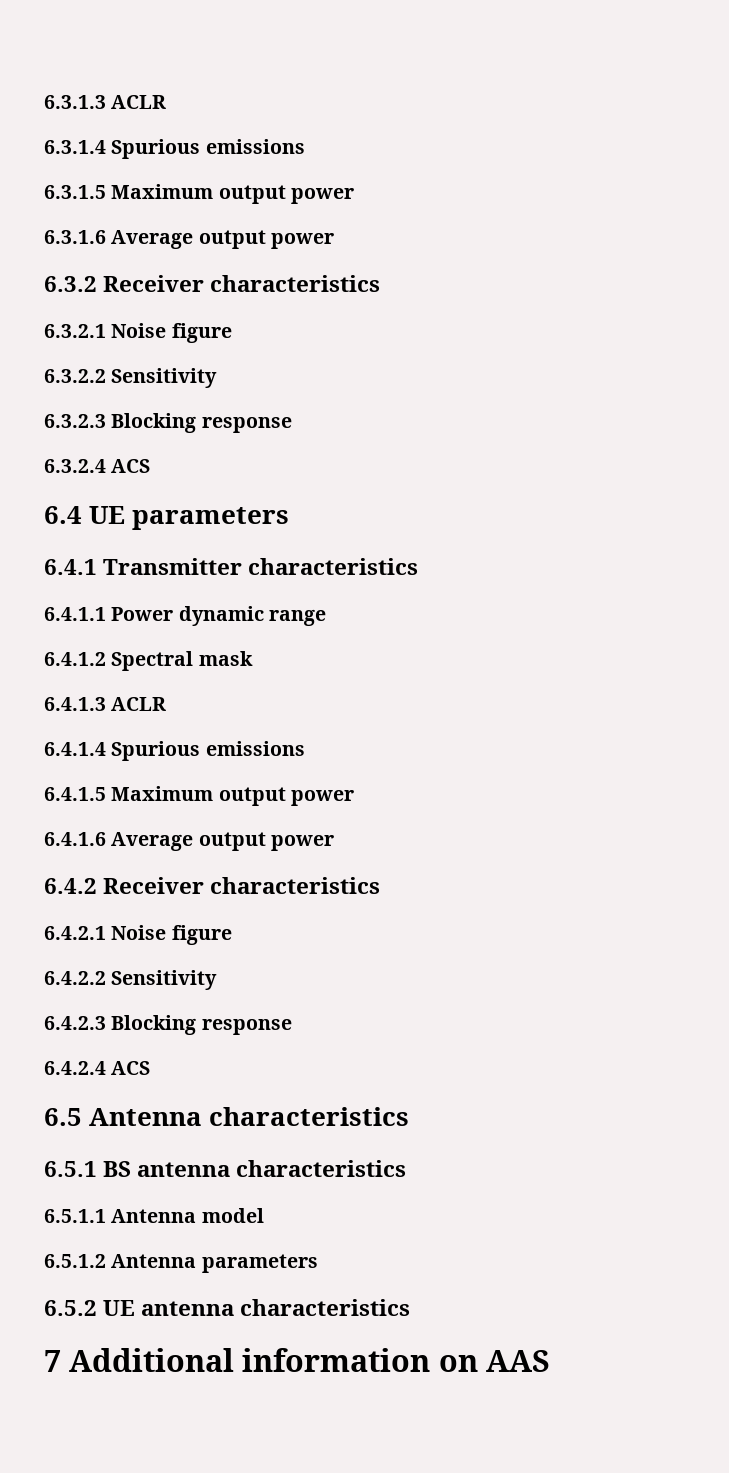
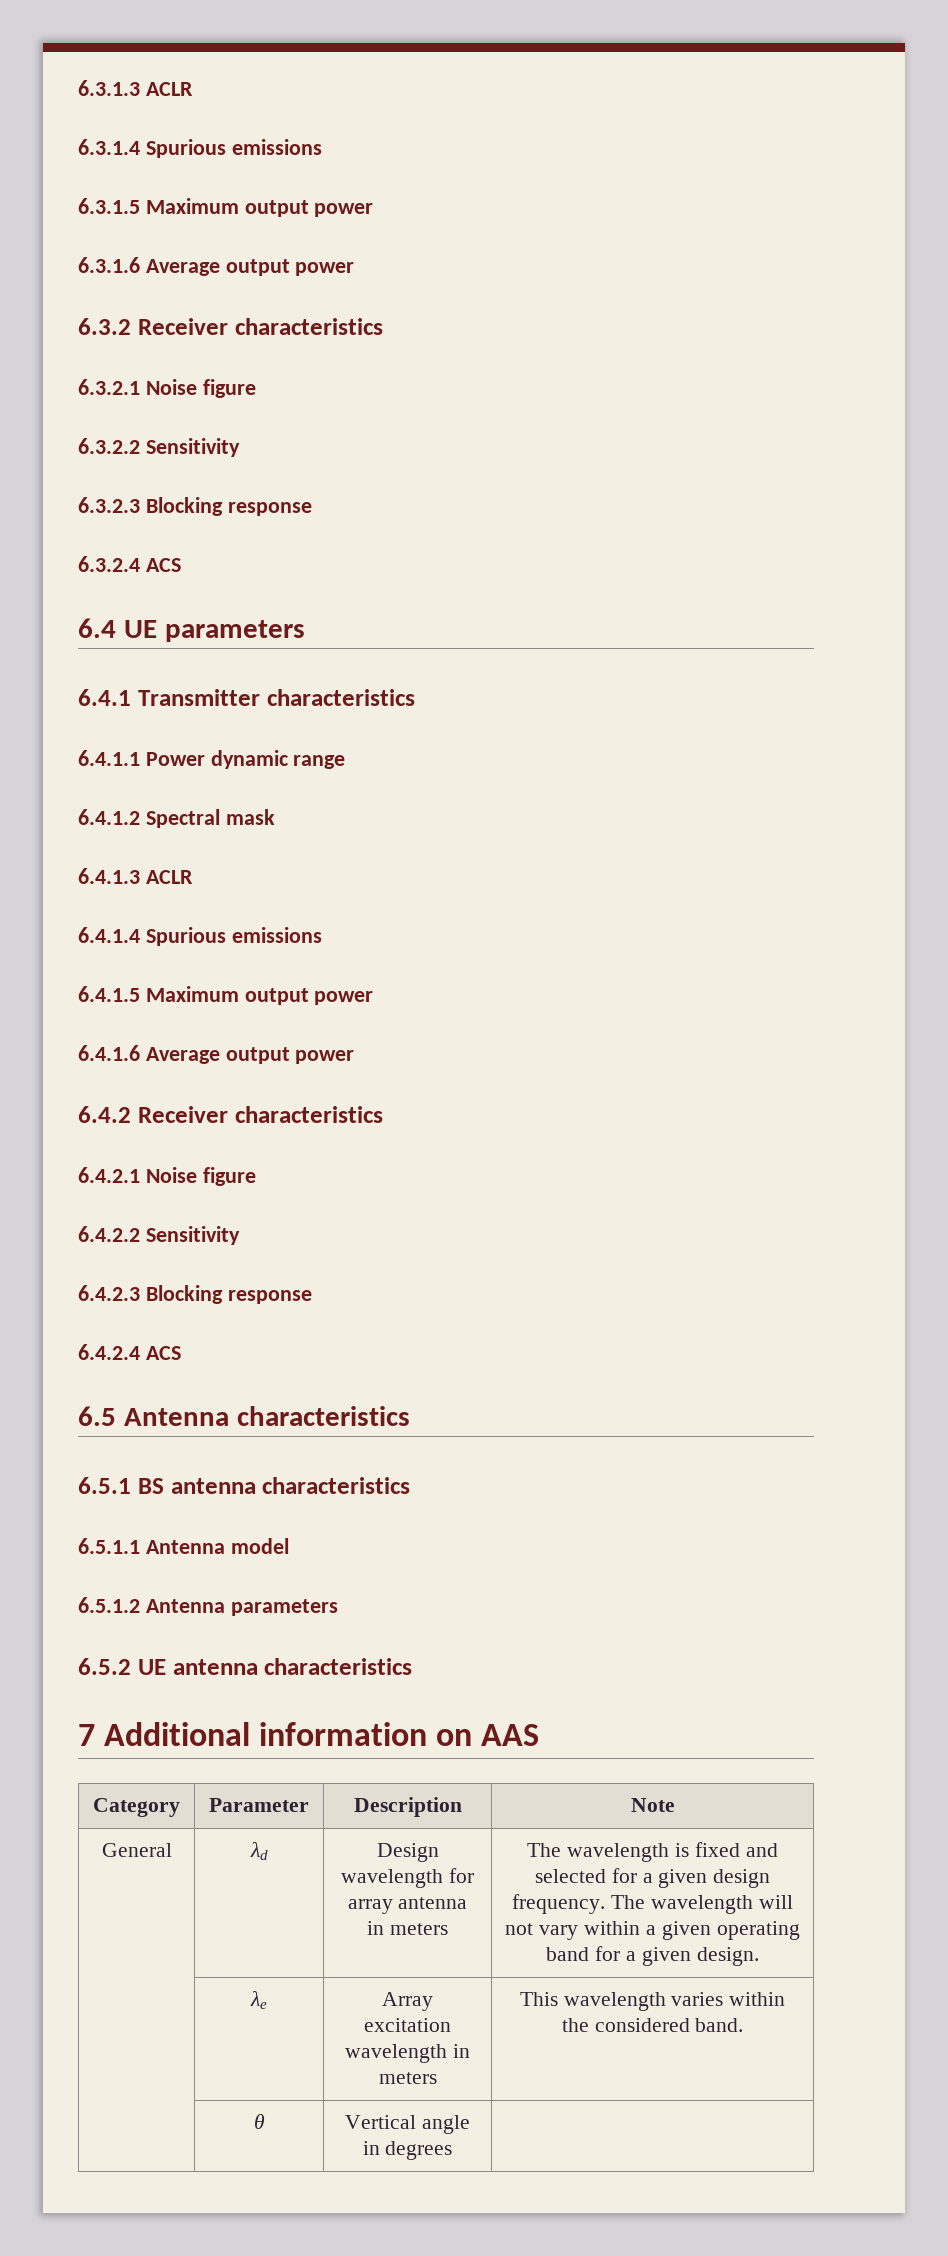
(550, 1361) none -> [93,1798,180,1817] [209,1798,309,1812] [353,1797,462,1817] [630,1798,675,1812] [101,1843,172,1857] [249,1842,268,1860] [376,1843,439,1862] [341,1868,474,1888] [347,1897,468,1914] [367,1921,448,1935] [527,1842,778,1862] [534,1868,771,1888] [512,1894,793,1914] [505,1921,800,1940] [546,1946,759,1966] [250,1991,267,2009] [382,1992,434,2011] [364,2018,452,2032] [345,2044,470,2063] [378,2072,437,2084] [519,1992,786,2011] [561,2018,744,2032] [253,2114,265,2129] [345,2115,470,2134] [362,2141,453,2160] // Category | Parameter | Description | Note // General | λd | Design wavelength for array antenna in meters | The wavelength is fixed and selected for a given design frequency. The wavelength will not vary within a given operating band for a given design. // | λe | Array excitation wavelength in meters | This wavelength varies within the considered band. // | θ | Vertical angle in degrees |

